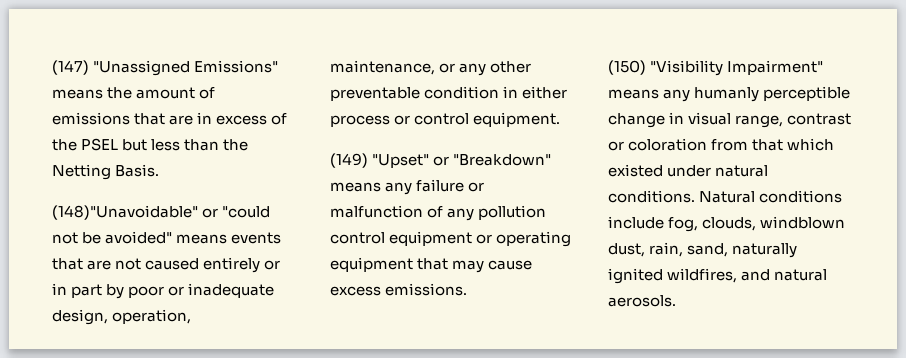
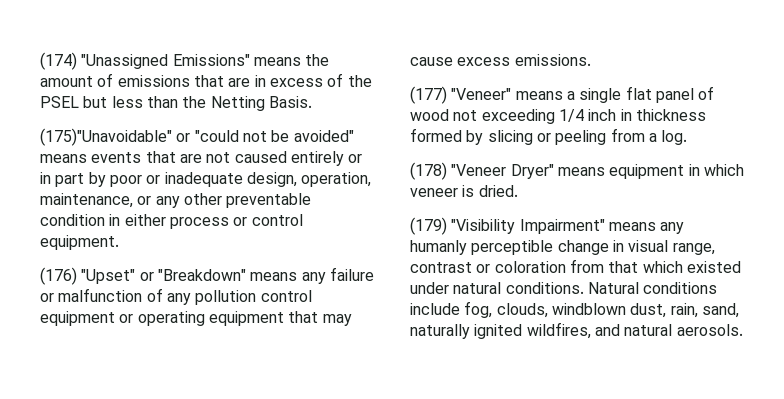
[52,60,89,75] (147) -> [40,52,77,70] (174)
[52,205,198,220] (148)"Unavoidable" -> [40,128,172,146] (175)"Unavoidable"
[330,153,368,168] (149) -> [40,267,77,285] (176)
[608,60,646,75] (150) -> [410,86,715,104] [410,109,706,124] [410,128,688,145] [410,162,744,180] [410,185,518,197] [410,217,447,235] (177) "Veneer" means a single flat panel of wood not exceeding 1/4 inch in thickness formed by slicing or peeling from a log. // (178) "Veneer Dryer" means equipment in which veneer is dried. // (179)

